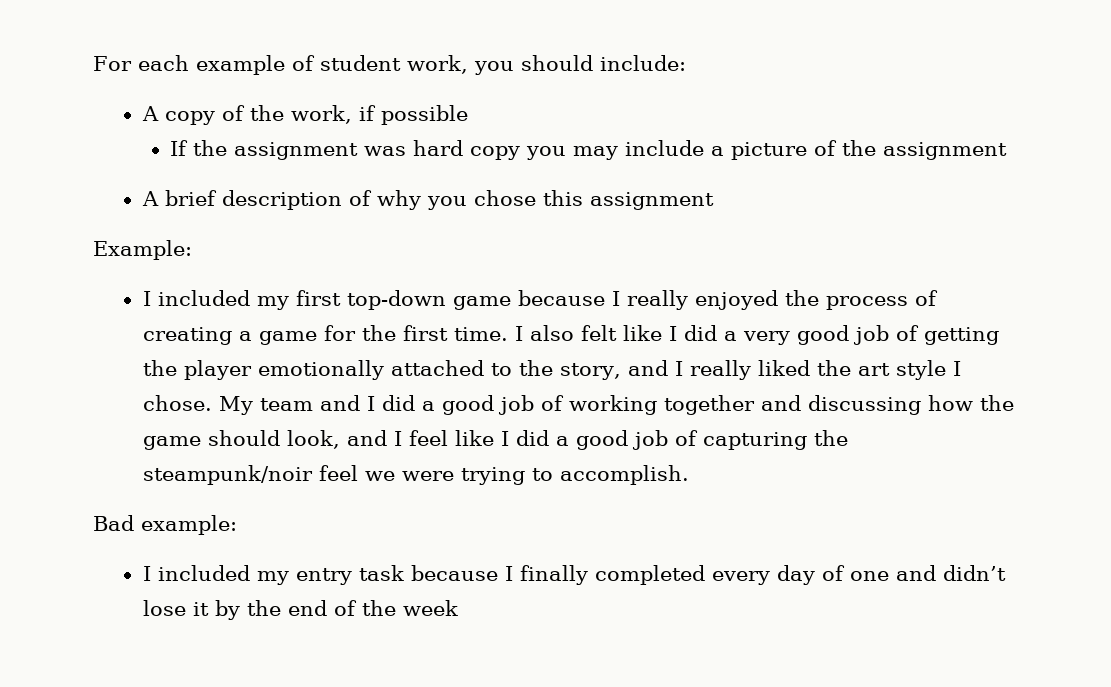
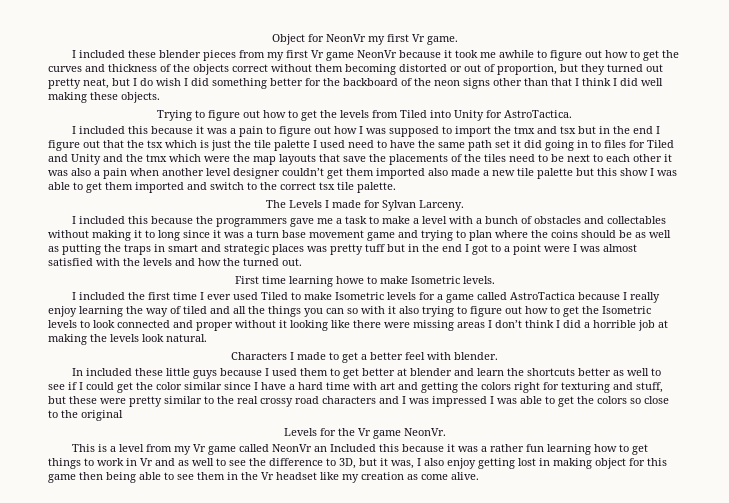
[93,55,686,75] [141,105,468,125] [170,140,1008,160] [141,190,714,210] [93,240,192,260] [142,290,938,310] [142,325,999,345] [142,360,961,380] [142,395,1014,415] [142,430,848,450] [142,465,689,485] [93,515,237,535] [142,565,1006,585] [142,600,458,620] For each example of student work, you should include: // A copy of the work, if possible // If the assignment was hard copy you may include a picture of the assignment // A brief description of why you chose this assignment // Example: // I included my first top-down game because I really enjoyed the process of creating a game for the first time. I also felt like I did a very good job of getting the player emotionally attached to the story, and I really liked the art style I chose. My team and I did a good job of working together and discussing how the game should look, and I feel like I did a good job of capturing the steampunk/noir feel we were trying to accomplish. // Bad example: // I included my entry task because I finally completed every day of one and didn’t lose it by the end of the week -> [271,34,458,45] [72,50,680,61] [48,64,663,75] [48,78,663,89] [48,92,160,103] [157,110,572,121] [72,126,661,137] [48,140,674,151] [48,154,672,165] [48,168,677,179] [48,182,396,193] [265,200,464,211] [72,216,667,227] [48,230,671,241] [48,244,637,255] [48,258,302,266] [234,276,495,287] [72,292,661,303] [48,306,651,317] [48,320,668,331] [48,334,207,345] [231,352,498,363] [72,368,662,379] [48,382,663,393] [48,396,669,407] [48,410,123,421] [283,428,446,439] [72,444,649,455] [48,458,667,469] [48,472,479,483] Object for NeonVr my first Vr game. // I included these blender pieces from my first Vr game NeonVr because it took me awhile to figure out how to get the curves and thickness of the objects correct without them becoming distorted or out of proportion, but they turned out pretty neat, but I do wish I did something better for the backboard of the neon signs other than that I think I did well making these objects. // Trying to figure out how to get the levels from Tiled into Unity for AstroTactica. // I included this because it was a pain to figure out how I was supposed to import the tmx and tsx but in the end I figure out that the tsx which is just the tile palette I used need to have the same path set it did going in to files for Tiled and Unity and the tmx which were the map layouts that save the placements of the tiles need to be next to each other it was also a pain when another level designer couldn’t get them imported also made a new tile palette but this show I was able to get them imported and switch to the correct tsx tile palette. // The Levels I made for Sylvan Larceny. // I included this because the programmers gave me a task to make a level with a bunch of obstacles and collectables without making it to long since it was a turn base movement game and trying to plan where the coins should be as well as putting the traps in smart and strategic places was pretty tuff but in the end I got to a point were I was almost satisfied with the levels and how the turned out. // First time learning howe to make Isometric levels. // I included the first time I ever used Tiled to make Isometric levels for a game called AstroTactica because I really enjoy learning the way of tiled and all the things you can so with it also trying to figure out how to get the Isometric levels to look connected and proper without it looking like there were missing areas I don’t think I did a horrible job at making the levels look natural. // Characters I made to get a better feel with blender. // In included these little guys because I used them to get better at blender and learn the shortcuts better as well to see if I could get the color similar since I have a hard time with art and getting the colors right for texturing and stuff, but these were pretty similar to the real crossy road characters and I was impressed I was able to get the colors so close to the original // Levels for the Vr game NeonVr. // This is a level from my Vr game called NeonVr an Included this because it was a rather fun learning how to get things to work in Vr and as well to see the difference to 3D, but it was, I also enjoy getting lost in making object for this game then being able to see them in the Vr headset like my creation as come alive.

